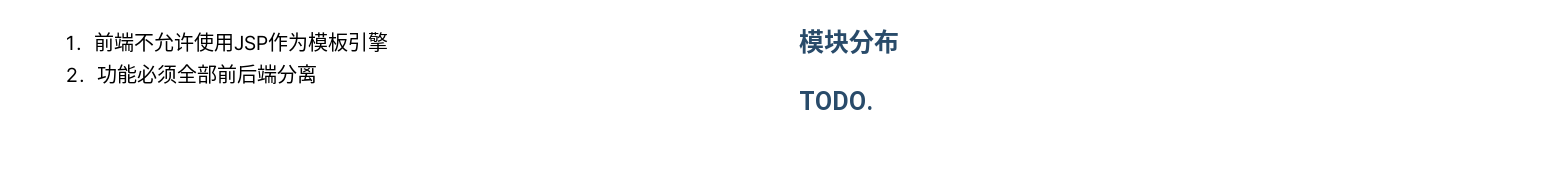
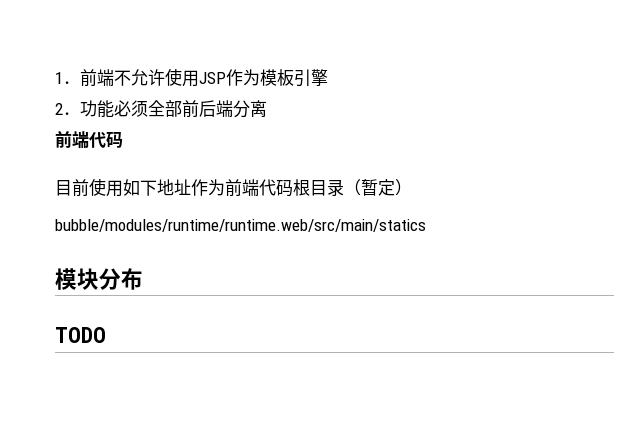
(317, 74) none -> [55,131,123,149] [55,178,412,197] [55,219,426,232] // 前端代码 // 目前使用如下地址作为前端代码根目录（暂定） // bubble/modules/runtime/runtime.web/src/main/statics
[799,91,873,110] TODO. -> [55,327,106,343] TODO

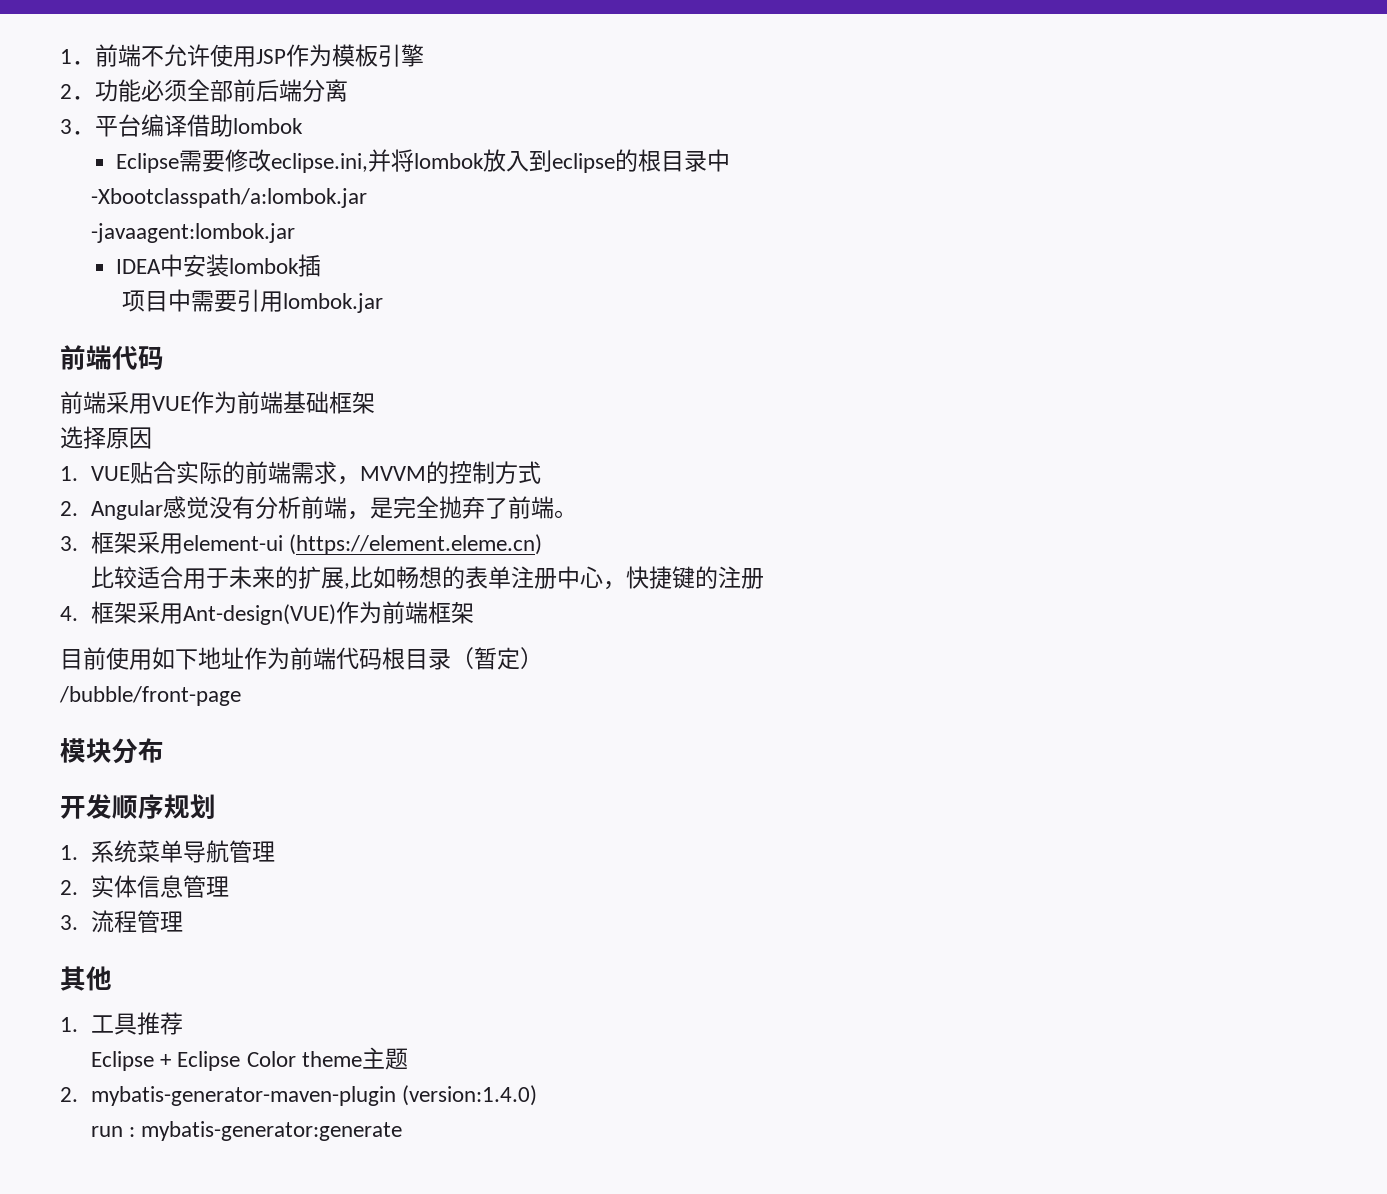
[55,131,123,149] 前端代码 -> [60,114,303,137] [116,149,731,173] [90,188,367,208] [90,223,295,243] [116,254,322,277] [121,289,383,313] [60,345,164,370] [60,391,375,414] [60,426,152,449] [60,461,541,485] [60,496,577,520] [60,531,543,555] [90,566,764,590] [60,601,474,625] 3．平台编译借助lombok // Eclipse需要修改eclipse.ini,并将lombok放入到eclipse的根目录中 // -Xbootclasspath/a:lombok.jar // -javaagent:lombok.jar // IDEA中安装lombok插 // 项目中需要引用lombok.jar // 前端代码 // 前端采用VUE作为前端基础框架 // 选择原因 // 1. VUE贴合实际的前端需求，MVVM的控制方式 // 2. Angular感觉没有分析前端，是完全抛弃了前端。 // 3.框架采用element-ui (https://element.eleme.cn) // 比较适合用于未来的扩展,比如畅想的表单注册中心，快捷键的注册 // 4.框架采用Ant-design(VUE)作为前端框架
[55,219,426,232] bubble/modules/runtime/runtime.web/src/main/statics -> [59,686,241,706] /bubble/front-page
[55,327,106,343] TODO -> [60,794,216,819] [60,840,275,863] [60,875,229,898] [60,910,183,933] [60,966,112,991] [60,1012,183,1035] [90,1047,408,1071] [60,1085,538,1106] [90,1121,403,1141] 开发顺序规划 // 1.系统菜单导航管理 // 2.实体信息管理 // 3.流程管理 // 其他 // 1.工具推荐 // Eclipse + Eclipse Color theme主题 // 2. mybatis-generator-maven-plugin (version:1.4.0) // run : mybatis-generator:generate

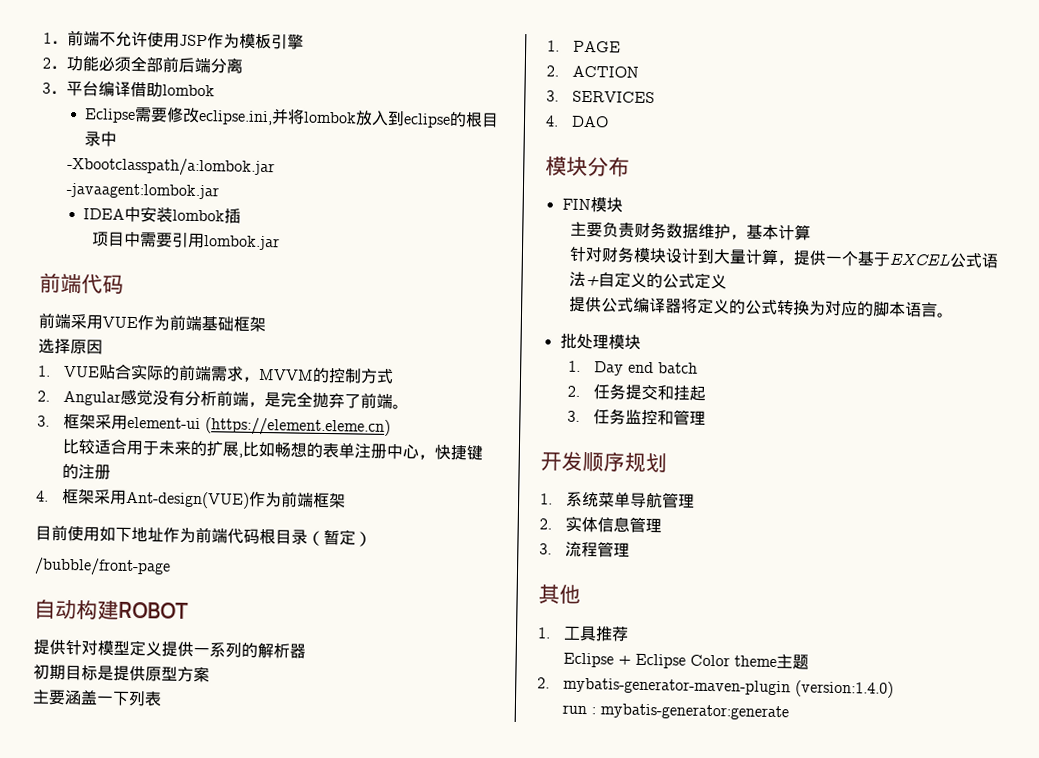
[60,738,164,764] 模块分布 -> [34,598,189,620] [33,639,306,659] [33,664,210,683] [32,689,162,707] [547,40,621,53] [546,65,639,78] [546,90,655,104] [545,115,609,128] [545,156,630,177] [561,197,623,213] [569,221,811,241] [568,246,999,269] [568,271,727,290] [568,296,954,318] [559,333,641,350] [567,360,698,376] [566,383,706,401] [566,408,706,426] 自动构建ROBOT // 提供针对模型定义提供一系列的解析器 // 初期目标是提供原型方案 // 主要涵盖一下列表 // 1. PAGE // 2. ACTION // 3. SERVICES // 4. DAO // 模块分布 // FIN模块 // 主要负责财务数据维护，基本计算 // 针对财务模块设计到大量计算，提供一个基于EXCEL公式语法+自定义的公式定义 // 提供公式编译器将定义的公式转换为对应的脚本语言。 // 批处理模块 // 1. Day end batch // 2.任务提交和挂起 // 3.任务监控和管理

